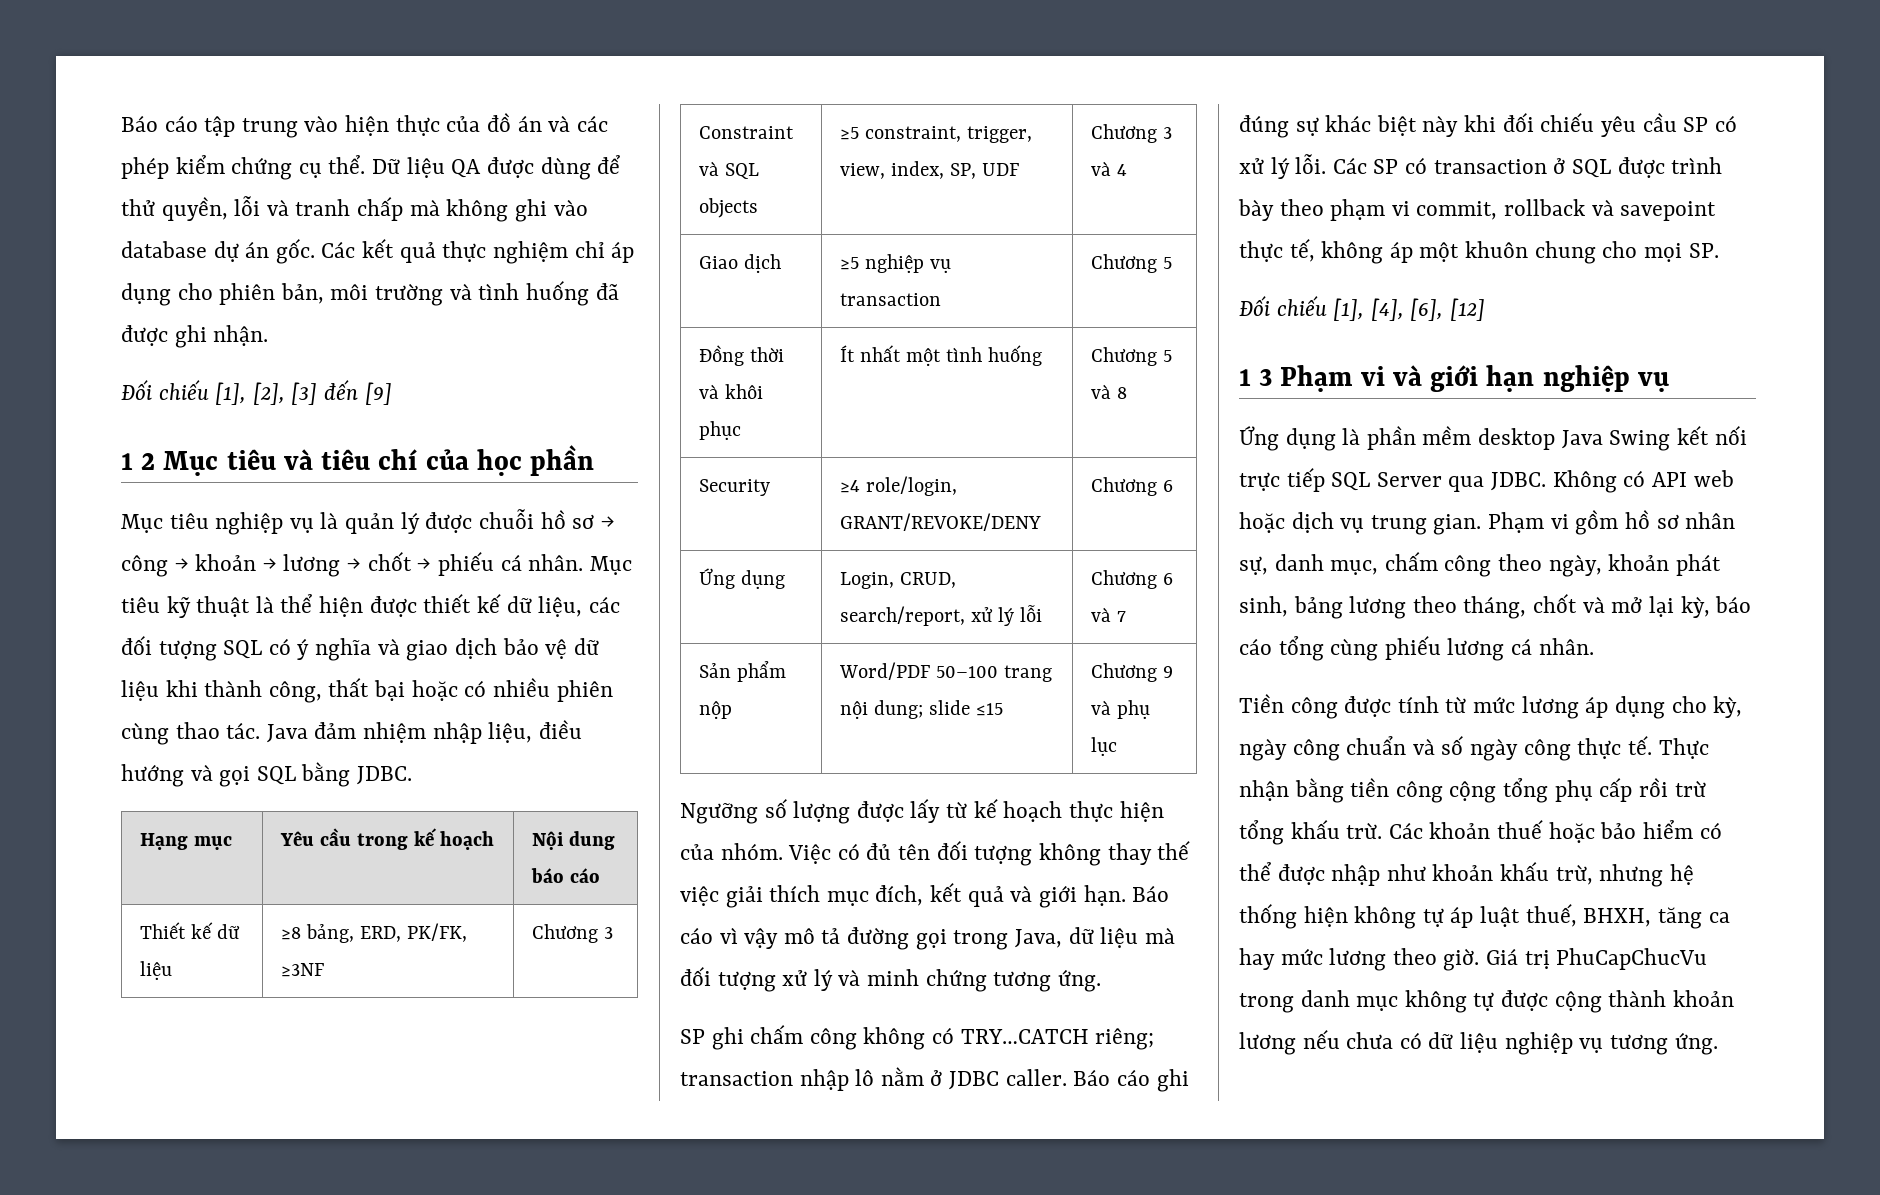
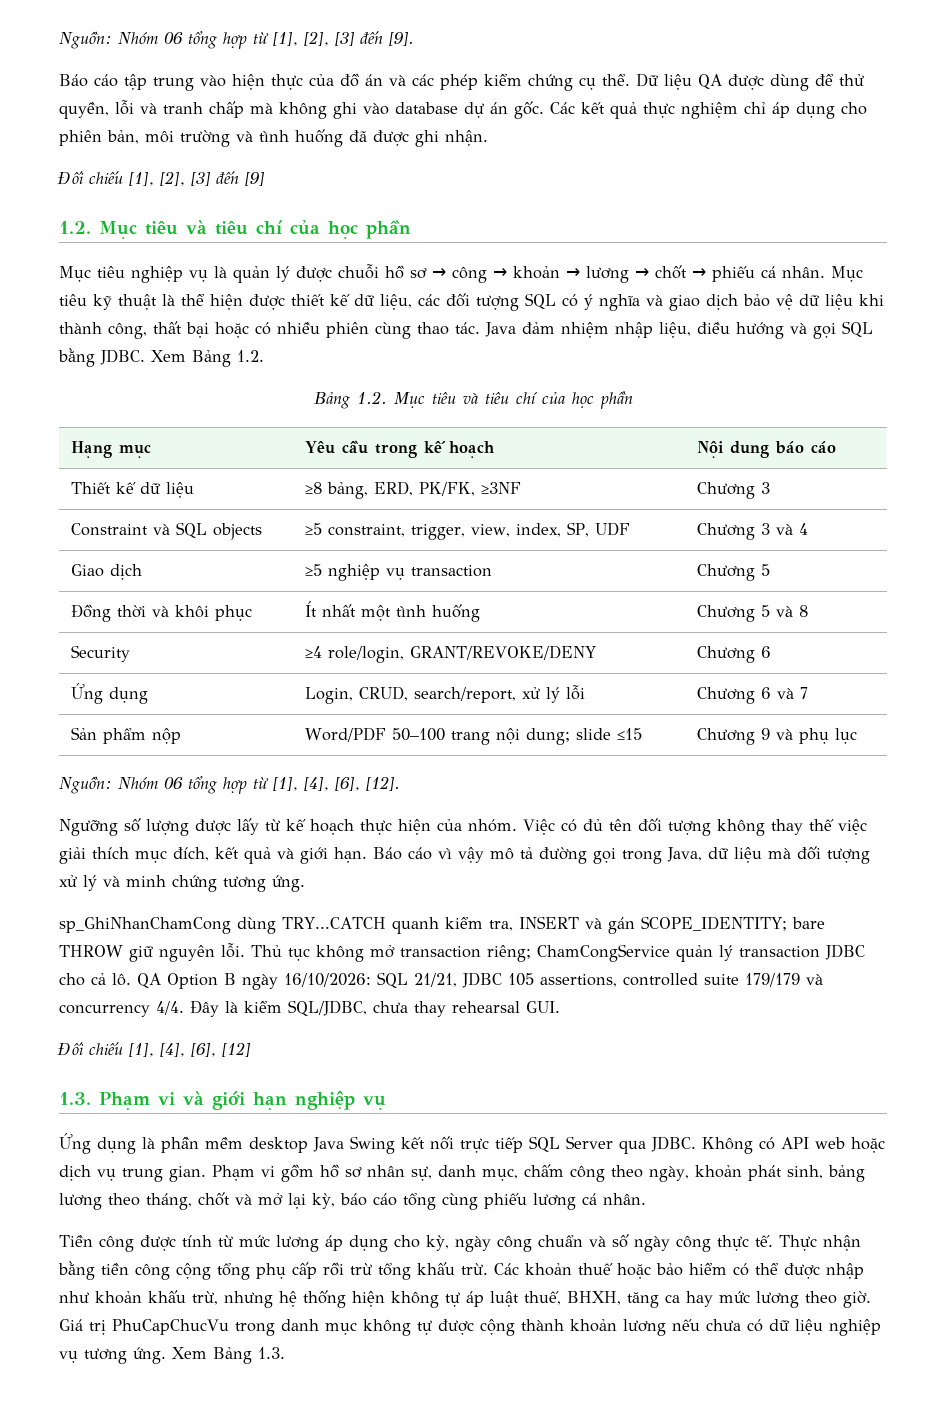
(121, 123) none -> [59,31,414,49] Nguồn: Nhóm 06 tổng hợp từ [1], [2], [3] đến [9]. //
[121,453,156,470] 1 2 -> [59,221,91,234] 1.2.
(413, 775) none -> [151,350,264,367] [313,391,633,409] Xem Bảng 1.2. // Bảng 1.2. Mục tiêu và tiêu chí của học phần
(1118, 746) none -> [59,776,400,794] // Nguồn: Nhóm 06 tổng hợp từ [1], [4], [6], [12].
[680,1025,1155,1050] [680,1067,1189,1092] [1239,113,1737,138] [1239,154,1723,179] [1238,199,1717,221] [1239,239,1719,264] SP ghi chấm công không có TRY…CATCH riêng; transaction nhập lô nằm ở JDBC caller. Báo cáo ghi đúng sự khác biệt này khi đối chiếu yêu cầu SP có xử lý lỗi. Các SP có transaction ở SQL được trình bày theo phạm vi commit, rollback và savepoint thực tế, không áp một khuôn chung cho mọi SP. -> [59,916,825,934] [59,943,865,962] [59,972,823,990] [59,1000,560,1017] sp_GhiNhanChamCong dùng TRY...CATCH quanh kiểm tra, INSERT và gán SCOPE_IDENTITY; bare THROW giữ nguyên lỗi. Thủ tục không mở transaction riêng; ChamCongService quản lý transaction JDBC cho cả lô. QA Option B ngày 16/10/2026: SQL 21/21, JDBC 105 assertions, controlled suite 179/179 và concurrency 4/4. Đây là kiểm SQL/JDBC, chưa thay rehearsal GUI.
[1239,369,1273,386] 1 3 -> [59,1092,91,1105] 1.3.
(1718, 1043) none -> [172,1347,285,1364] Xem Bảng 1.3.

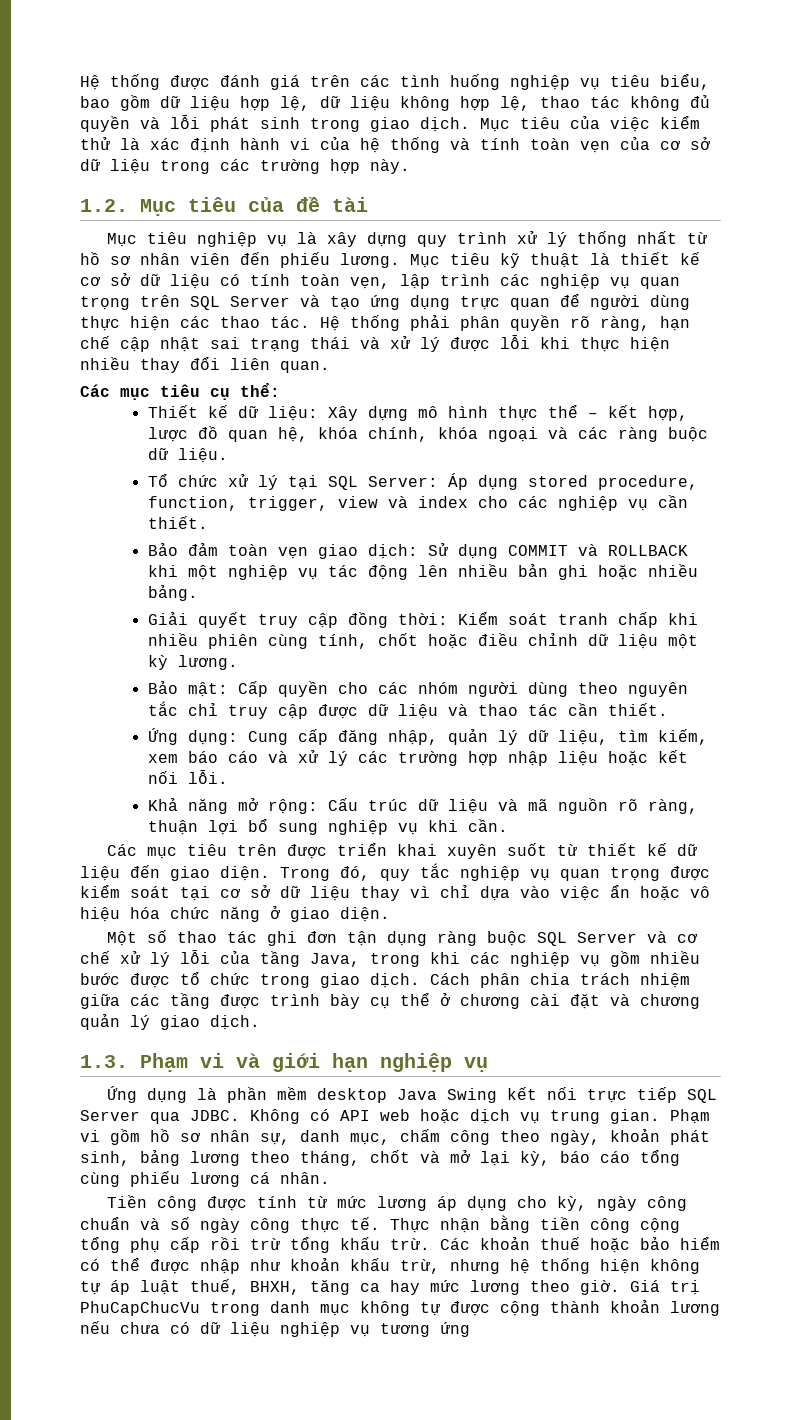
[59,31,414,49] [59,73,865,91] [59,100,867,119] [59,129,488,147] [57,171,265,186] [59,220,411,239] Nguồn: Nhóm 06 tổng hợp từ [1], [2], [3] đến [9]. // Báo cáo tập trung vào hiện thực của đồ án và các phép kiểm chứng cụ thể. Dữ liệu QA được dùng để thử quyền, lỗi và tranh chấp mà không ghi vào database dự án gốc. Các kết quả thực nghiệm chỉ áp dụng cho phiên bản, môi trường và tình huống đã được ghi nhận. // Đối chiếu [1], [2], [3] đến [9] // 1.2. Mục tiêu và tiêu chí của học phần -> [80,74,710,90] [80,95,710,111] [80,115,700,132] [80,137,711,153] [80,159,410,174] [80,197,368,216] Hệ thống được đánh giá trên các tình huống nghiệp vụ tiêu biểu, bao gồm dữ liệu hợp lệ, dữ liệu không hợp lệ, thao tác không đủ quyền và lỗi phát sinh trong giao dịch. Mục tiêu của việc kiểm thử là xác định hành vi của hệ thống và tính toàn vẹn của cơ sở dữ liệu trong các trường hợp này. // 1.2. Mục tiêu của đề tài
[233,264,825,283] quản lý được chuỗi hồ sơ → công → khoản → lương → chốt → phiếu cá nhân. -> [327,231,708,247] [80,252,400,268] xây dựng quy trình xử lý thống nhất từ hồ sơ nhân viên đến phiếu lương.
[181,293,884,311] [59,321,873,339] [58,348,264,367] [313,391,633,409] [71,441,152,458] [305,440,496,458] [697,441,837,458] [71,482,195,498] [305,481,522,499] [697,482,771,499] [71,522,263,540] [305,522,631,540] [697,523,809,540] [71,564,143,580] [305,564,493,581] [697,564,771,581] [71,604,253,622] [305,601,481,622] [697,605,809,622] [71,645,131,662] [305,645,597,663] [697,646,772,663] [71,683,149,704] [305,685,586,704] [697,687,809,704] [71,727,182,744] [305,727,643,745] [697,728,858,745] [59,776,400,794] [59,818,867,836] [59,846,870,864] [59,875,305,892] [59,916,825,934] [59,943,865,962] [59,972,823,990] [59,1000,560,1017] [57,1042,251,1057] thể hiện được thiết kế dữ liệu, các đối tượng SQL có ý nghĩa và giao dịch bảo vệ dữ liệu khi thành công, thất bại hoặc có nhiều phiên cùng thao tác. Java đảm nhiệm nhập liệu, điều hướng và gọi SQL bằng JDBC. Xem Bảng 1.2. // Bảng 1.2. Mục tiêu và tiêu chí của học phần // Hạng mục | Yêu cầu trong kế hoạch | Nội dung báo cáo // Thiết kế dữ liệu | ≥8 bảng, ERD, PK/FK, ≥3NF | Chương 3 // Constraint và SQL objects | ≥5 constraint, trigger, view, index, SP, UDF | Chương 3 và 4 // Giao dịch | ≥5 nghiệp vụ transaction | Chương 5 // Đồng thời và khôi phục | Ít nhất một tình huống | Chương 5 và 8 // Security | ≥4 role/login, GRANT/REVOKE/DENY | Chương 6 // Ứng dụng | Login, CRUD, search/report, xử lý lỗi | Chương 6 và 7 // Sản phẩm nộp | Word/PDF 50–100 trang nội dung; slide ≤15 | Chương 9 và phụ lục // Nguồn: Nhóm 06 tổng hợp từ [1], [4], [6], [12]. // Ngưỡng số lượng được lấy từ kế hoạch thực hiện của nhóm. Việc có đủ tên đối tượng không thay thế việc giải thích mục đích, kết quả và giới hạn. Báo cáo vì vậy mô tả đường gọi trong Java, dữ liệu mà đối tượng xử lý và minh chứng tương ứng. // sp_GhiNhanChamCong dùng TRY...CATCH quanh kiểm tra, INSERT và gán SCOPE_IDENTITY; bare THROW giữ nguyên lỗi. Thủ tục không mở transaction riêng; ChamCongService quản lý transaction JDBC cho cả lô. QA Option B ngày 16/10/2026: SQL 21/21, JDBC 105 assertions, controlled suite 179/179 và concurrency 4/4. Đây là kiểm SQL/JDBC, chưa thay rehearsal GUI. // Đối chiếu [1], [4], [6], [12] -> [620,252,700,265] [80,273,680,289] [80,294,690,310] [80,315,690,331] [80,335,670,352] [80,357,330,373] [80,383,280,400] [147,405,688,421] [147,426,708,442] [147,448,228,463] [147,473,698,490] [147,495,688,511] [147,516,208,529] [147,543,688,559] [147,564,698,580] [147,585,198,601] [147,612,698,628] [147,633,698,649] [147,655,238,670] [147,681,688,697] [147,701,668,719] [147,728,708,745] [147,750,688,766] [147,770,228,784] [147,798,698,814] [147,819,508,835] [107,843,698,859] [80,863,710,881] [80,885,710,901] [80,906,390,922] [107,930,699,946] [80,950,700,967] [80,972,690,988] [80,993,700,1009] [80,1014,260,1030] thiết kế cơ sở dữ liệu có tính toàn vẹn, lập trình các nghiệp vụ quan trọng trên SQL Server và tạo ứng dụng trực quan để người dùng thực hiện các thao tác. Hệ thống phải phân quyền rõ ràng, hạn chế cập nhật sai trạng thái và xử lý được lỗi khi thực hiện nhiều thay đổi liên quan. // Các mục tiêu cụ thể: // Thiết kế dữ liệu: Xây dựng mô hình thực thể – kết hợp, lược đồ quan hệ, khóa chính, khóa ngoại và các ràng buộc dữ liệu. // Tổ chức xử lý tại SQL Server: Áp dụng stored procedure, function, trigger, view và index cho các nghiệp vụ cần thiết. // Bảo đảm toàn vẹn giao dịch: Sử dụng COMMIT và ROLLBACK khi một nghiệp vụ tác động lên nhiều bản ghi hoặc nhiều bảng. // Giải quyết truy cập đồng thời: Kiểm soát tranh chấp khi nhiều phiên cùng tính, chốt hoặc điều chỉnh dữ liệu một kỳ lương. // Bảo mật: Cấp quyền cho các nhóm người dùng theo nguyên tắc chỉ truy cập được dữ liệu và thao tác cần thiết. // Ứng dụng: Cung cấp đăng nhập, quản lý dữ liệu, tìm kiếm, xem báo cáo và xử lý các trường hợp nhập liệu hoặc kết nối lỗi. // Khả năng mở rộng: Cấu trúc dữ liệu và mã nguồn rõ ràng, thuận lợi bổ sung nghiệp vụ khi cần. // Các mục tiêu trên được triển khai xuyên suốt từ thiết kế dữ liệu đến giao diện. Trong đó, quy tắc nghiệp vụ quan trọng được kiểm soát tại cơ sở dữ liệu thay vì chỉ dựa vào việc ẩn hoặc vô hiệu hóa chức năng ở giao diện. // Một số thao tác ghi đơn tận dụng ràng buộc SQL Server và cơ chế xử lý lỗi của tầng Java, trong khi các nghiệp vụ gồm nhiều bước được tổ chức trong giao dịch. Cách phân chia trách nhiệm giữa các tầng được trình bày cụ thể ở chương cài đặt và chương quản lý giao dịch.
[133,1347,285,1364] ứng. Xem Bảng 1.3. -> [440,1322,470,1337] ứng

